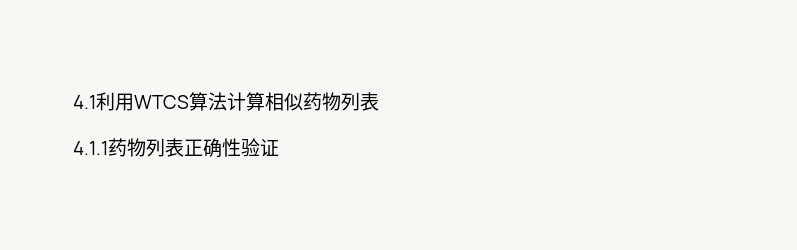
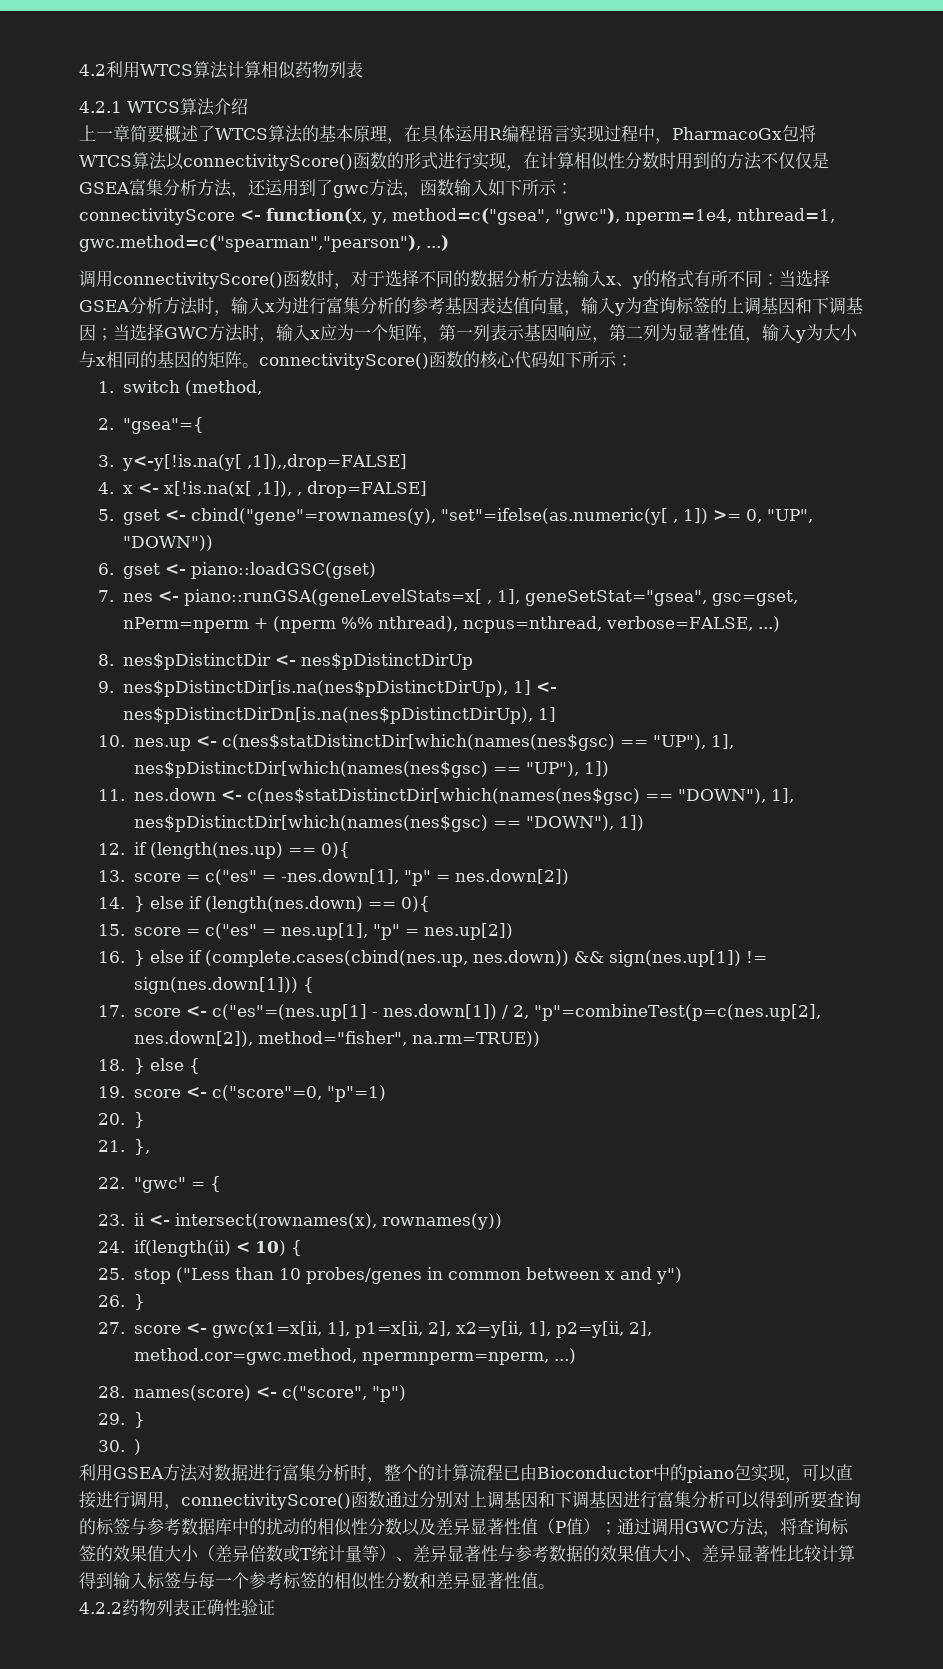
[73,95,96,109] 4.1 -> [79,64,106,76] 4.2
[73,141,108,155] 4.1.1 -> [79,98,248,116] [79,125,816,144] [79,152,829,171] [79,179,573,198] [79,208,835,225] [79,235,449,252] [79,269,830,289] [79,297,863,316] [79,323,858,343] [79,351,633,370] [98,380,262,396] [98,417,204,434] [98,454,407,471] [98,481,427,498] [98,508,813,525] [122,535,213,551] [98,562,376,579] [98,589,798,606] [122,616,780,633] [98,653,473,670] [98,680,557,697] [122,707,556,724] [98,734,734,751] [133,761,609,778] [98,788,794,805] [133,815,644,832] [98,842,350,859] [98,869,569,886] [98,896,430,913] [98,923,513,940] [98,950,767,967] [133,977,314,994] [98,1004,821,1021] [133,1031,540,1047] [98,1058,200,1074] [98,1085,386,1102] [98,1112,145,1128] [98,1139,150,1155] [98,1176,221,1193] [98,1213,502,1230] [98,1240,302,1257] [98,1267,682,1284] [98,1294,145,1310] [98,1321,652,1338] [133,1348,576,1365] [98,1385,406,1402] [98,1412,145,1428] [98,1439,141,1455] [79,1464,853,1483] [79,1491,861,1510] [79,1518,849,1537] [79,1545,855,1562] [79,1572,555,1590] [79,1602,122,1614] 4.2.1 WTCS算法介绍 // 上一章简要概述了WTCS算法的基本原理，在具体运用R编程语言实现过程中，PharmacoGx包将WTCS算法以connectivityScore()函数的形式进行实现，在计算相似性分数时用到的方法不仅仅是GSEA富集分析方法，还运用到了gwc方法，函数输入如下所示： // connectivityScore <- function(x, y, method=c("gsea", "gwc"), nperm=1e4, nthread=1, gwc.method=c("spearman","pearson"), ...) // 调用connectivityScore()函数时，对于选择不同的数据分析方法输入x、y的格式有所不同：当选择GSEA分析方法时，输入x为进行富集分析的参考基因表达值向量，输入y为查询标签的上调基因和下调基因；当选择GWC方法时，输入x应为一个矩阵，第一列表示基因响应，第二列为显著性值，输入y为大小与x相同的基因的矩阵。connectivityScore()函数的核心代码如下所示： // 1. switch (method, // 2. "gsea"={ // 3. y<-y[!is.na(y[ ,1]),,drop=FALSE] // 4. x <- x[!is.na(x[ ,1]), , drop=FALSE] // 5. gset <- cbind("gene"=rownames(y), "set"=ifelse(as.numeric(y[ , 1]) >= 0, "UP", "DOWN")) // 6. gset <- piano::loadGSC(gset) // 7. nes <- piano::runGSA(geneLevelStats=x[ , 1], geneSetStat="gsea", gsc=gset, nPerm=nperm + (nperm %% nthread), ncpus=nthread, verbose=FALSE, ...) // 8. nes$pDistinctDir <- nes$pDistinctDirUp // 9. nes$pDistinctDir[is.na(nes$pDistinctDirUp), 1] <- nes$pDistinctDirDn[is.na(nes$pDistinctDirUp), 1] // 10. nes.up <- c(nes$statDistinctDir[which(names(nes$gsc) == "UP"), 1], nes$pDistinctDir[which(names(nes$gsc) == "UP"), 1]) // 11. nes.down <- c(nes$statDistinctDir[which(names(nes$gsc) == "DOWN"), 1], nes$pDistinctDir[which(names(nes$gsc) == "DOWN"), 1]) // 12. if (length(nes.up) == 0){ // 13. score = c("es" = -nes.down[1], "p" = nes.down[2]) // 14. } else if (length(nes.down) == 0){ // 15. score = c("es" = nes.up[1], "p" = nes.up[2]) // 16. } else if (complete.cases(cbind(nes.up, nes.down)) && sign(nes.up[1]) != sign(nes.down[1])) { // 17. score <- c("es"=(nes.up[1] - nes.down[1]) / 2, "p"=combineTest(p=c(nes.up[2], nes.down[2]), method="fisher", na.rm=TRUE)) // 18. } else { // 19. score <- c("score"=0, "p"=1) // 20. } // 21. }, // 22. "gwc" = { // 23. ii <- intersect(rownames(x), rownames(y)) // 24. if(length(ii) < 10) { // 25. stop ("Less than 10 probes/genes in common between x and y") // 26. } // 27. score <- gwc(x1=x[ii, 1], p1=x[ii, 2], x2=y[ii, 1], p2=y[ii, 2], method.cor=gwc.method, npermnperm=nperm, ...) // 28. names(score) <- c("score", "p") // 29. } // 30. ) // 利用GSEA方法对数据进行富集分析时，整个的计算流程已由Bioconductor中的piano包实现，可以直接进行调用，connectivityScore()函数通过分别对上调基因和下调基因进行富集分析可以得到所要查询的标签与参考数据库中的扰动的相似性分数以及差异显著性值（P值）；通过调用GWC方法，将查询标签的效果值大小（差异倍数或T统计量等）、差异显著性与参考数据的效果值大小、差异显著性比较计算得到输入标签与每一个参考标签的相似性分数和差异显著性值。 // 4.2.2

